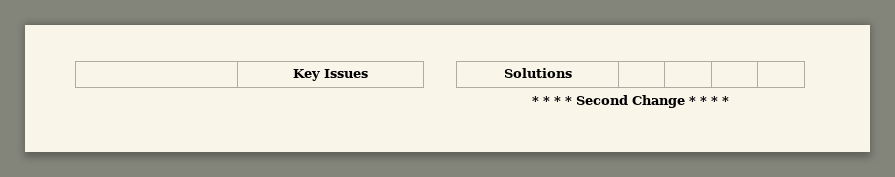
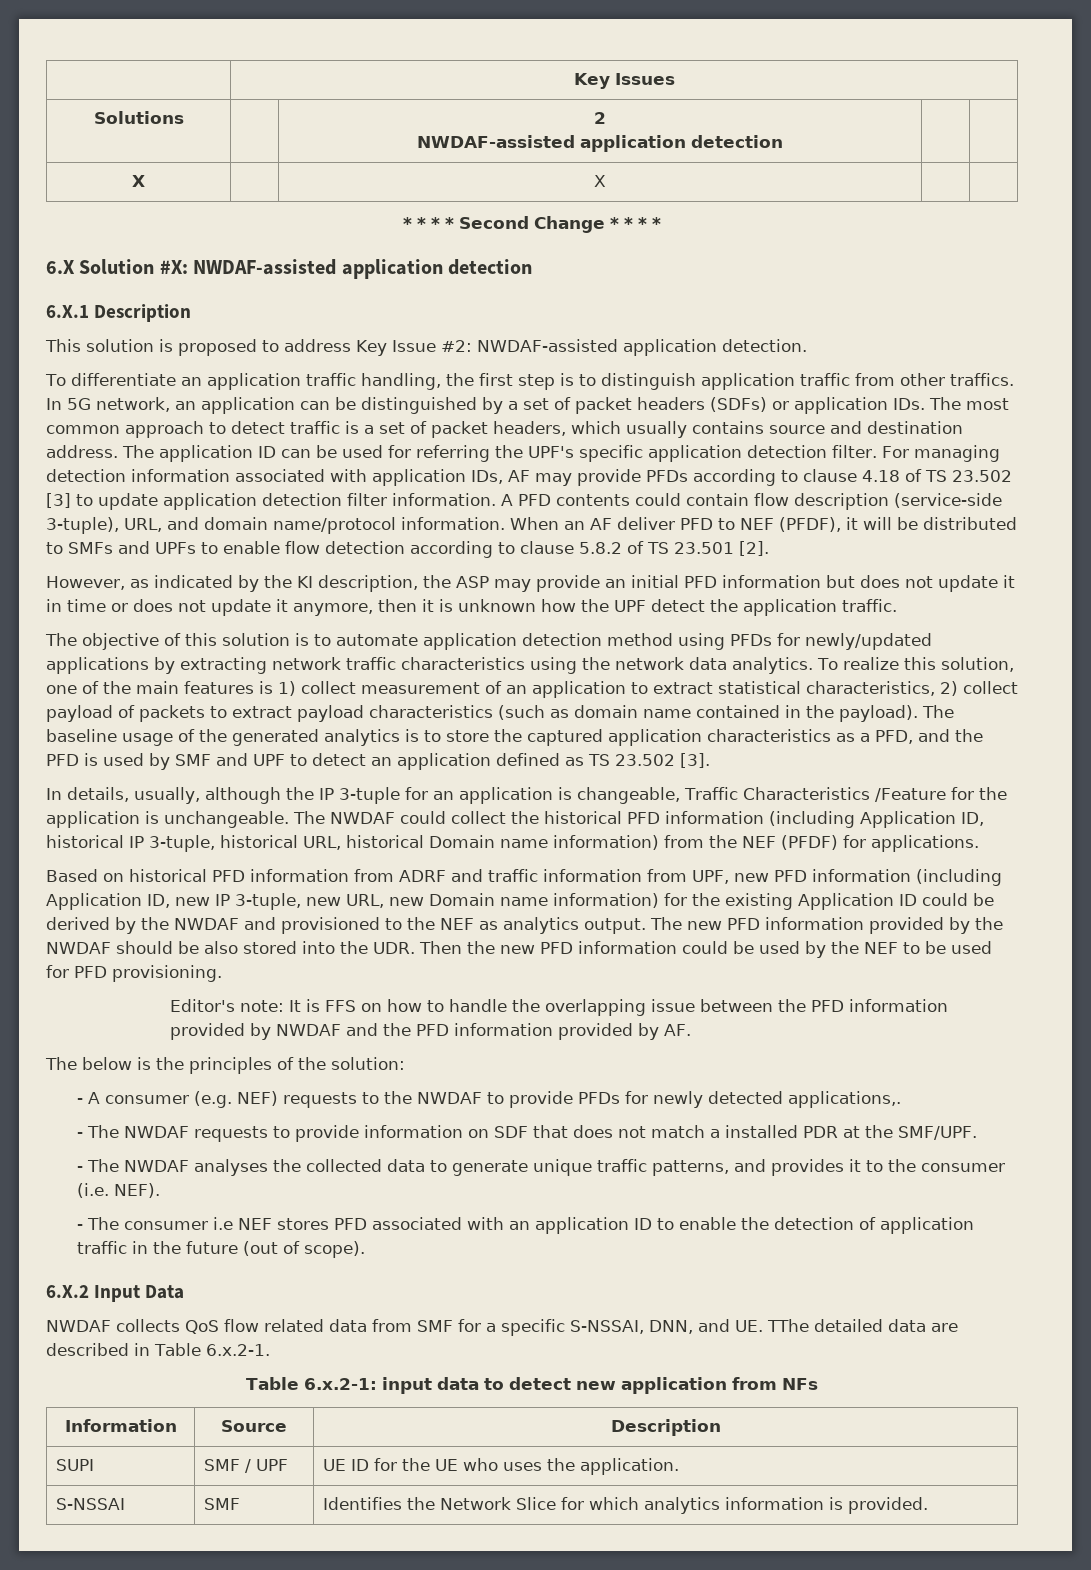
(572, 73) none -> [594,112,606,124] [417,135,783,152] [132,175,145,187] [594,175,606,187] 2 // NWDAF-assisted application detection | | // X | | X
(729, 100) none -> [46,259,532,279] [46,304,192,322] [45,339,807,356] [45,373,1014,390] [46,397,1009,414] [46,421,963,438] [46,445,1000,462] [46,469,1012,486] [46,493,1002,510] [46,517,1017,534] [46,541,769,558] [46,575,1015,592] [46,599,897,616] [45,633,932,650] [46,657,1014,674] [46,681,1018,698] [46,705,954,722] [46,729,983,746] [46,753,710,770] [46,787,1007,804] [46,811,984,828] [46,835,979,852] [46,869,1002,886] [46,893,994,910] [46,917,1003,934] [46,941,992,958] [46,965,222,982] [170,999,949,1016] [170,1023,692,1040] [45,1057,405,1074] [77,1091,902,1108] [77,1125,978,1142] [77,1159,1006,1176] [77,1183,161,1198] [77,1217,975,1234] [77,1241,366,1258] [46,1285,185,1302] [46,1319,958,1336] [46,1343,270,1356] [246,1377,818,1394] [64,1419,177,1432] [221,1420,287,1432] [610,1419,721,1436] [56,1459,95,1471] [204,1459,289,1473] [323,1458,680,1475] [56,1498,126,1510] [204,1498,241,1510] [323,1497,929,1514] // 6.X Solution #X: NWDAF-assisted application detection // 6.X.1 Description // This solution is proposed to address Key Issue #2: NWDAF-assisted application detection. // To differentiate an application traffic handling, the first step is to distinguish application traffic from other traffics. In 5G network, an application can be distinguished by a set of packet headers (SDFs) or application IDs. The most common approach to detect traffic is a set of packet headers, which usually contains source and destination address. The application ID can be used for referring the UPF's specific application detection filter. For managing detection information associated with application IDs, AF may provide PFDs according to clause 4.18 of TS 23.502 [3] to update application detection filter information. A PFD contents could contain flow description (service-side 3-tuple), URL, and domain name/protocol information. When an AF deliver PFD to NEF (PFDF), it will be distributed to SMFs and UPFs to enable flow detection according to clause 5.8.2 of TS 23.501 [2]. // However, as indicated by the KI description, the ASP may provide an initial PFD information but does not update it in time or does not update it anymore, then it is unknown how the UPF detect the application traffic. // The objective of this solution is to automate application detection method using PFDs for newly/updated applications by extracting network traffic characteristics using the network data analytics. To realize this solution, one of the main features is 1) collect measurement of an application to extract statistical characteristics, 2) collect payload of packets to extract payload characteristics (such as domain name contained in the payload). The baseline usage of the generated analytics is to store the captured application characteristics as a PFD, and the PFD is used by SMF and UPF to detect an application defined as TS 23.502 [3]. // In details, usually, although the IP 3-tuple for an application is changeable, Traffic Characteristics /Feature for the application is unchangeable. The NWDAF could collect the historical PFD information (including Application ID, historical IP 3-tuple, historical URL, historical Domain name information) from the NEF (PFDF) for applications. // Based on historical PFD information from ADRF and traffic information from UPF, new PFD information (including Application ID, new IP 3-tuple, new URL, new Domain name information) for the existing Application ID could be derived by the NWDAF and provisioned to the NEF as analytics output. The new PFD information provided by the NWDAF should be also stored into the UDR. Then the new PFD information could be used by the NEF to be used for PFD provisioning. // Editor's note: It is FFS on how to handle the overlapping issue between the PFD information provided by NWDAF and the PFD information provided by AF. // The below is the principles of the solution: // - A consumer (e.g. NEF) requests to the NWDAF to provide PFDs for newly detected applications,. // - The NWDAF requests to provide information on SDF that does not match a installed PDR at the SMF/UPF. // - The NWDAF analyses the collected data to generate unique traffic patterns, and provides it to the consumer (i.e. NEF). // - The consumer i.e NEF stores PFD associated with an application ID to enable the detection of application traffic in the future (out of scope). // 6.X.2 Input Data // NWDAF collects QoS flow related data from SMF for a specific S-NSSAI, DNN, and UE. TThe detailed data are described in Table 6.x.2-1. // Table 6.x.2-1: input data to detect new application from NFs // Information | Source | Description // SUPI | SMF / UPF | UE ID for the UE who uses the application. // S-NSSAI | SMF | Identifies the Network Slice for which analytics information is provided.

